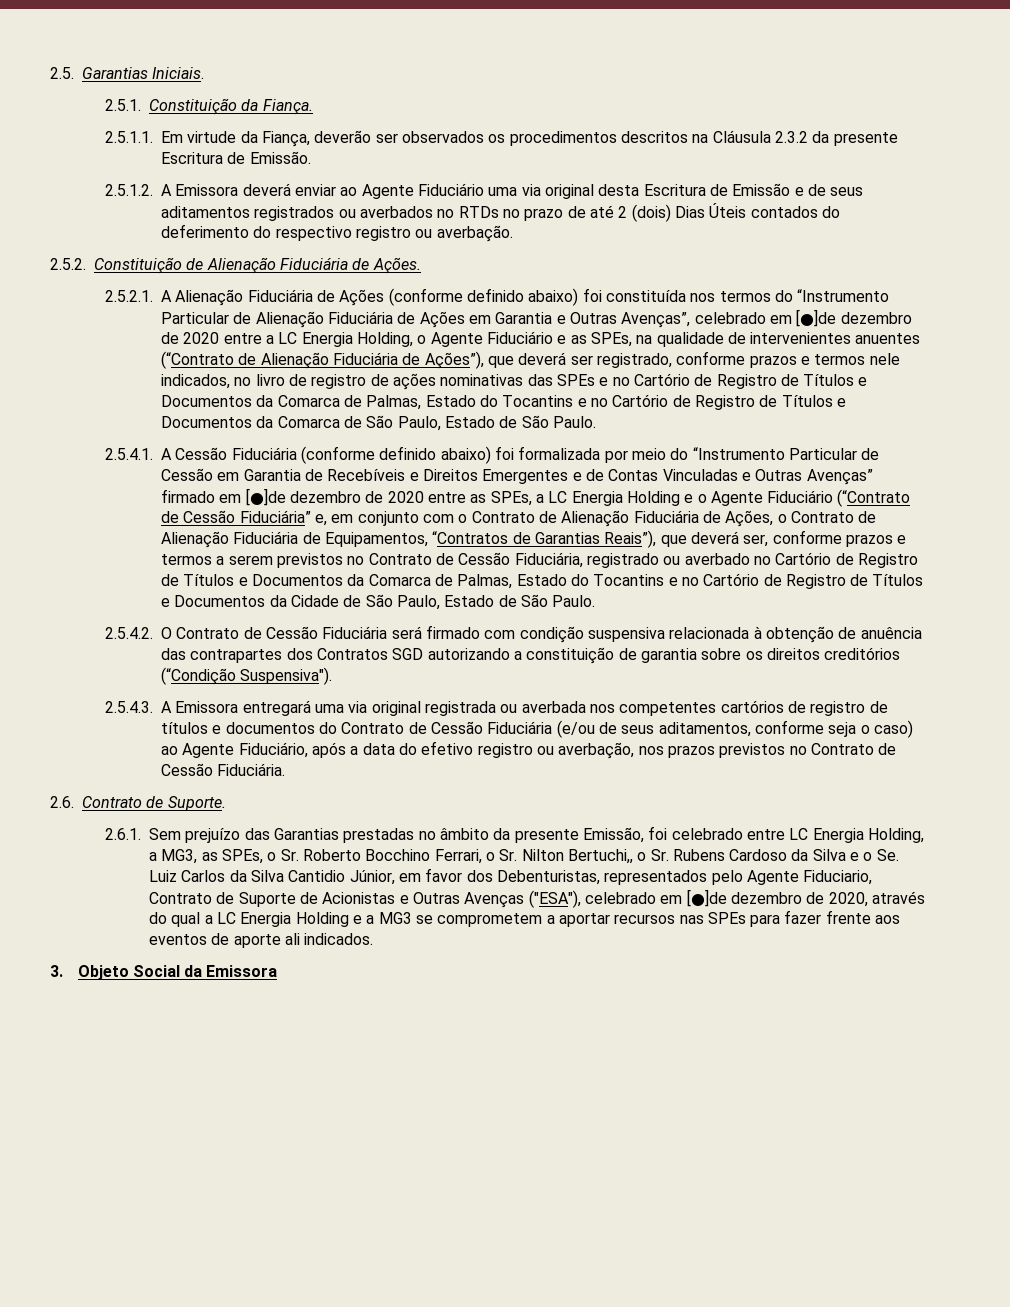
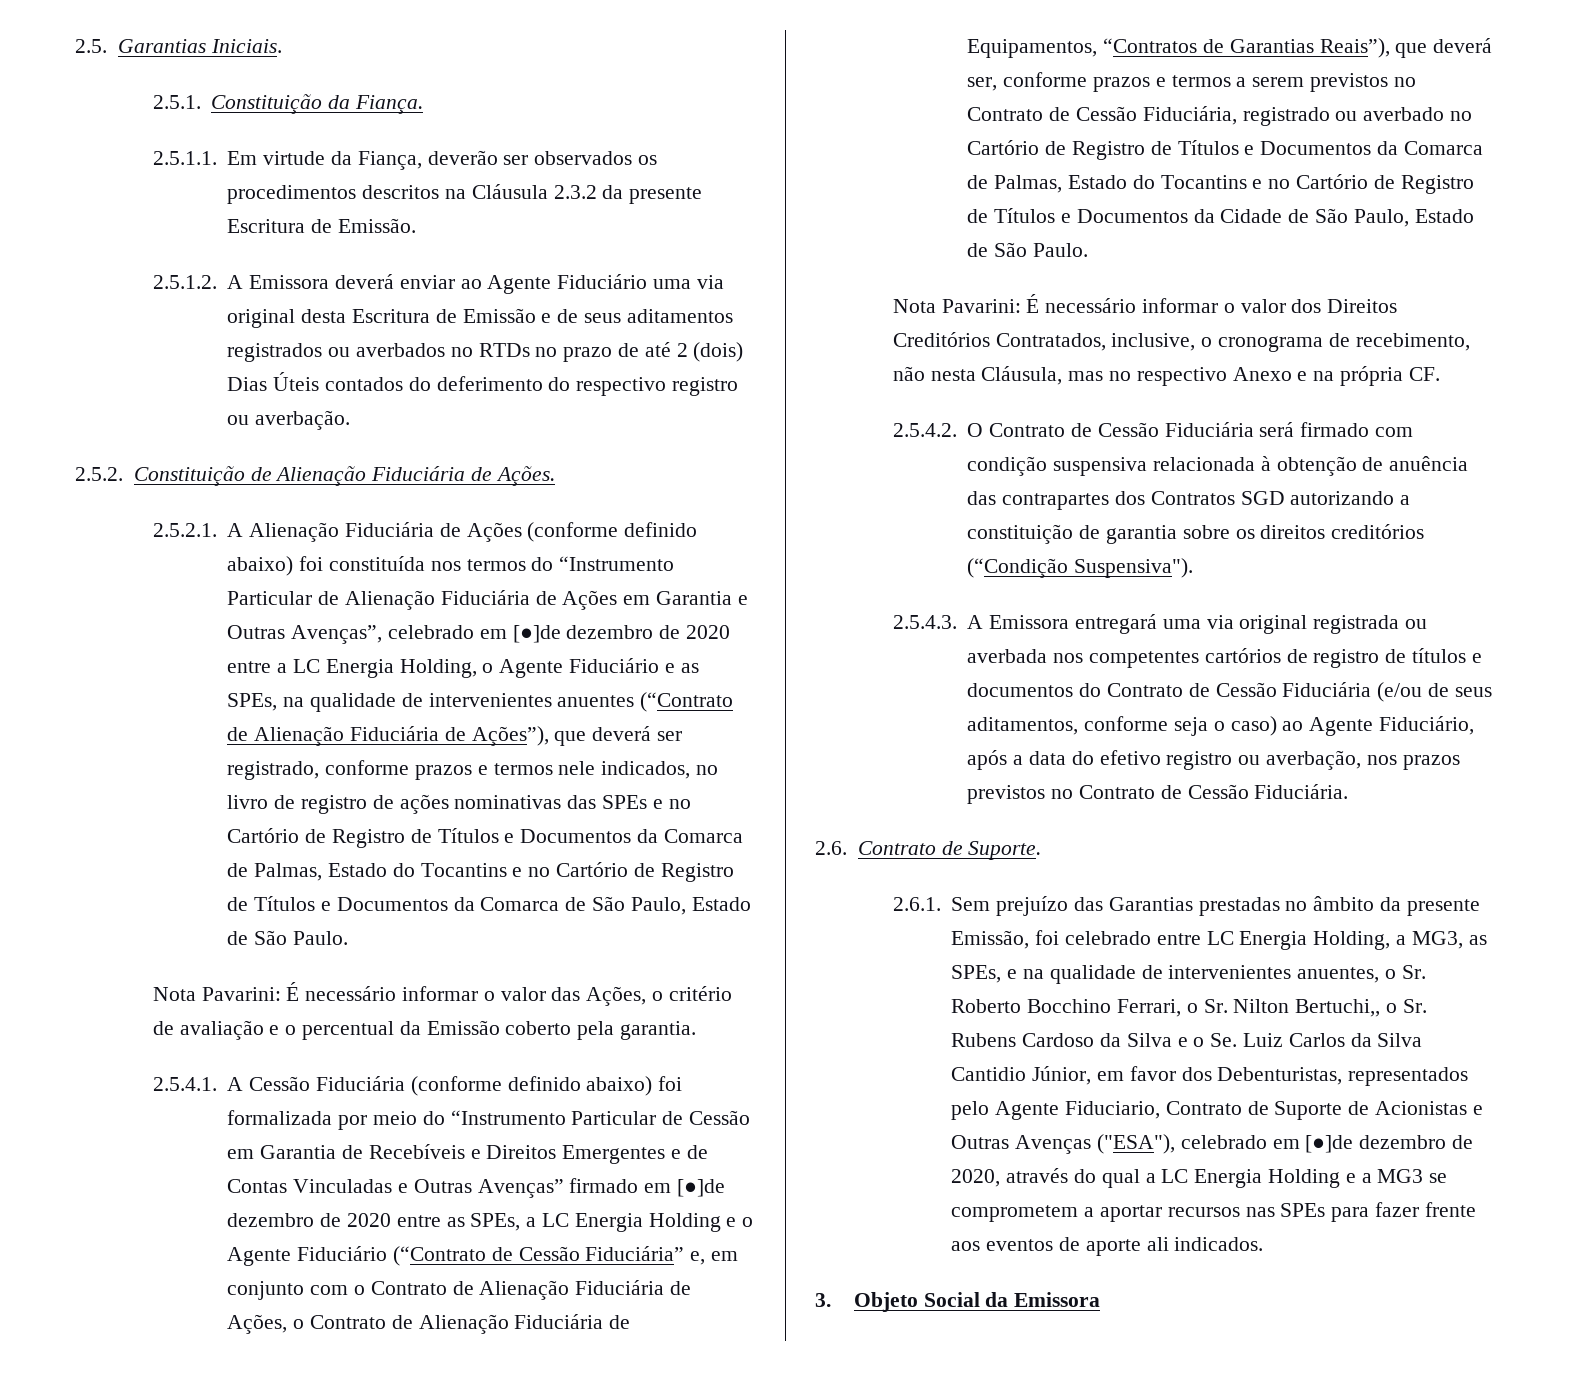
(596, 422) none -> [152,982,732,1006] [152,1020,696,1040] // Nota Pavarini: É necessário informar o valor das Ações, o critério de avaliação e o percentual da Emissão coberto pela garantia.
(596, 601) none -> [892,294,1398,313] [892,332,1470,352] [892,366,1440,386] // Nota Pavarini: É necessário informar o valor dos Direitos Creditórios Contratados, inclusive, o cronograma de recebimento, não nesta Cláusula, mas no respectivo Anexo e na própria CF.
(263, 856) none -> [1007,965,1380,984] e na qualidade de intervenientes anuentes,

